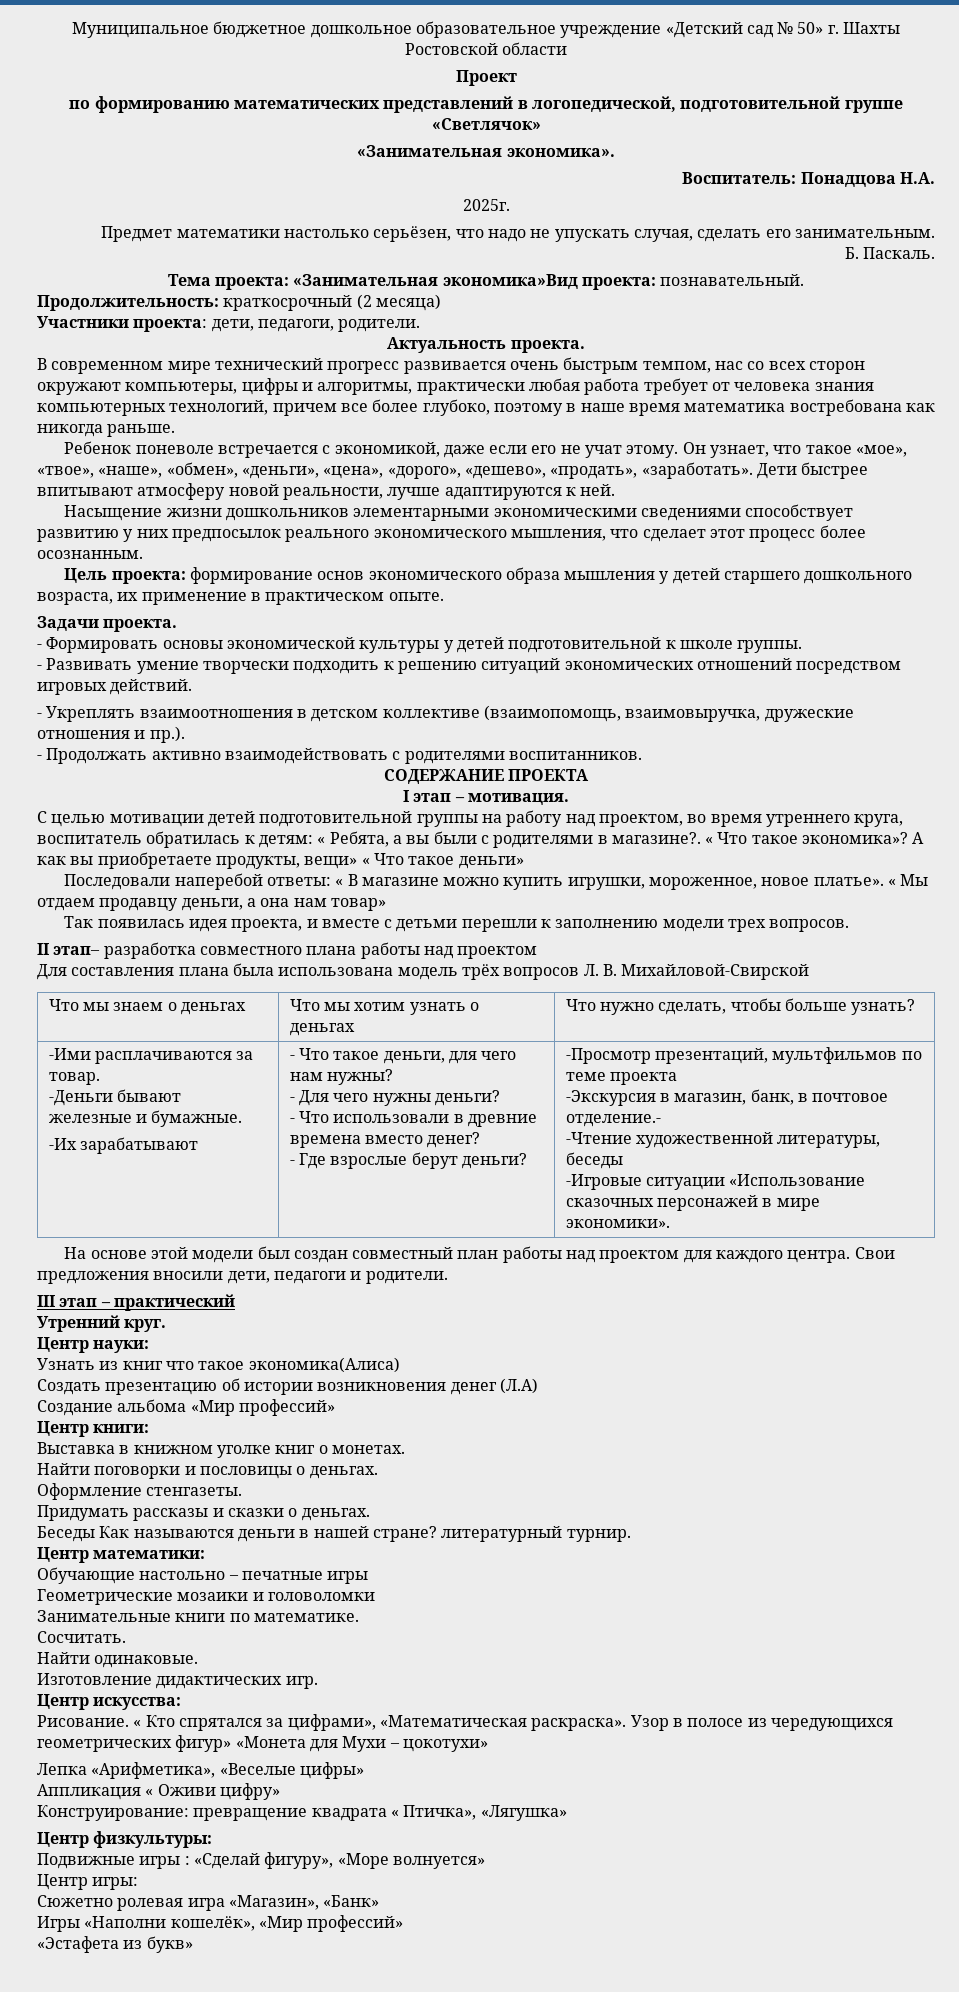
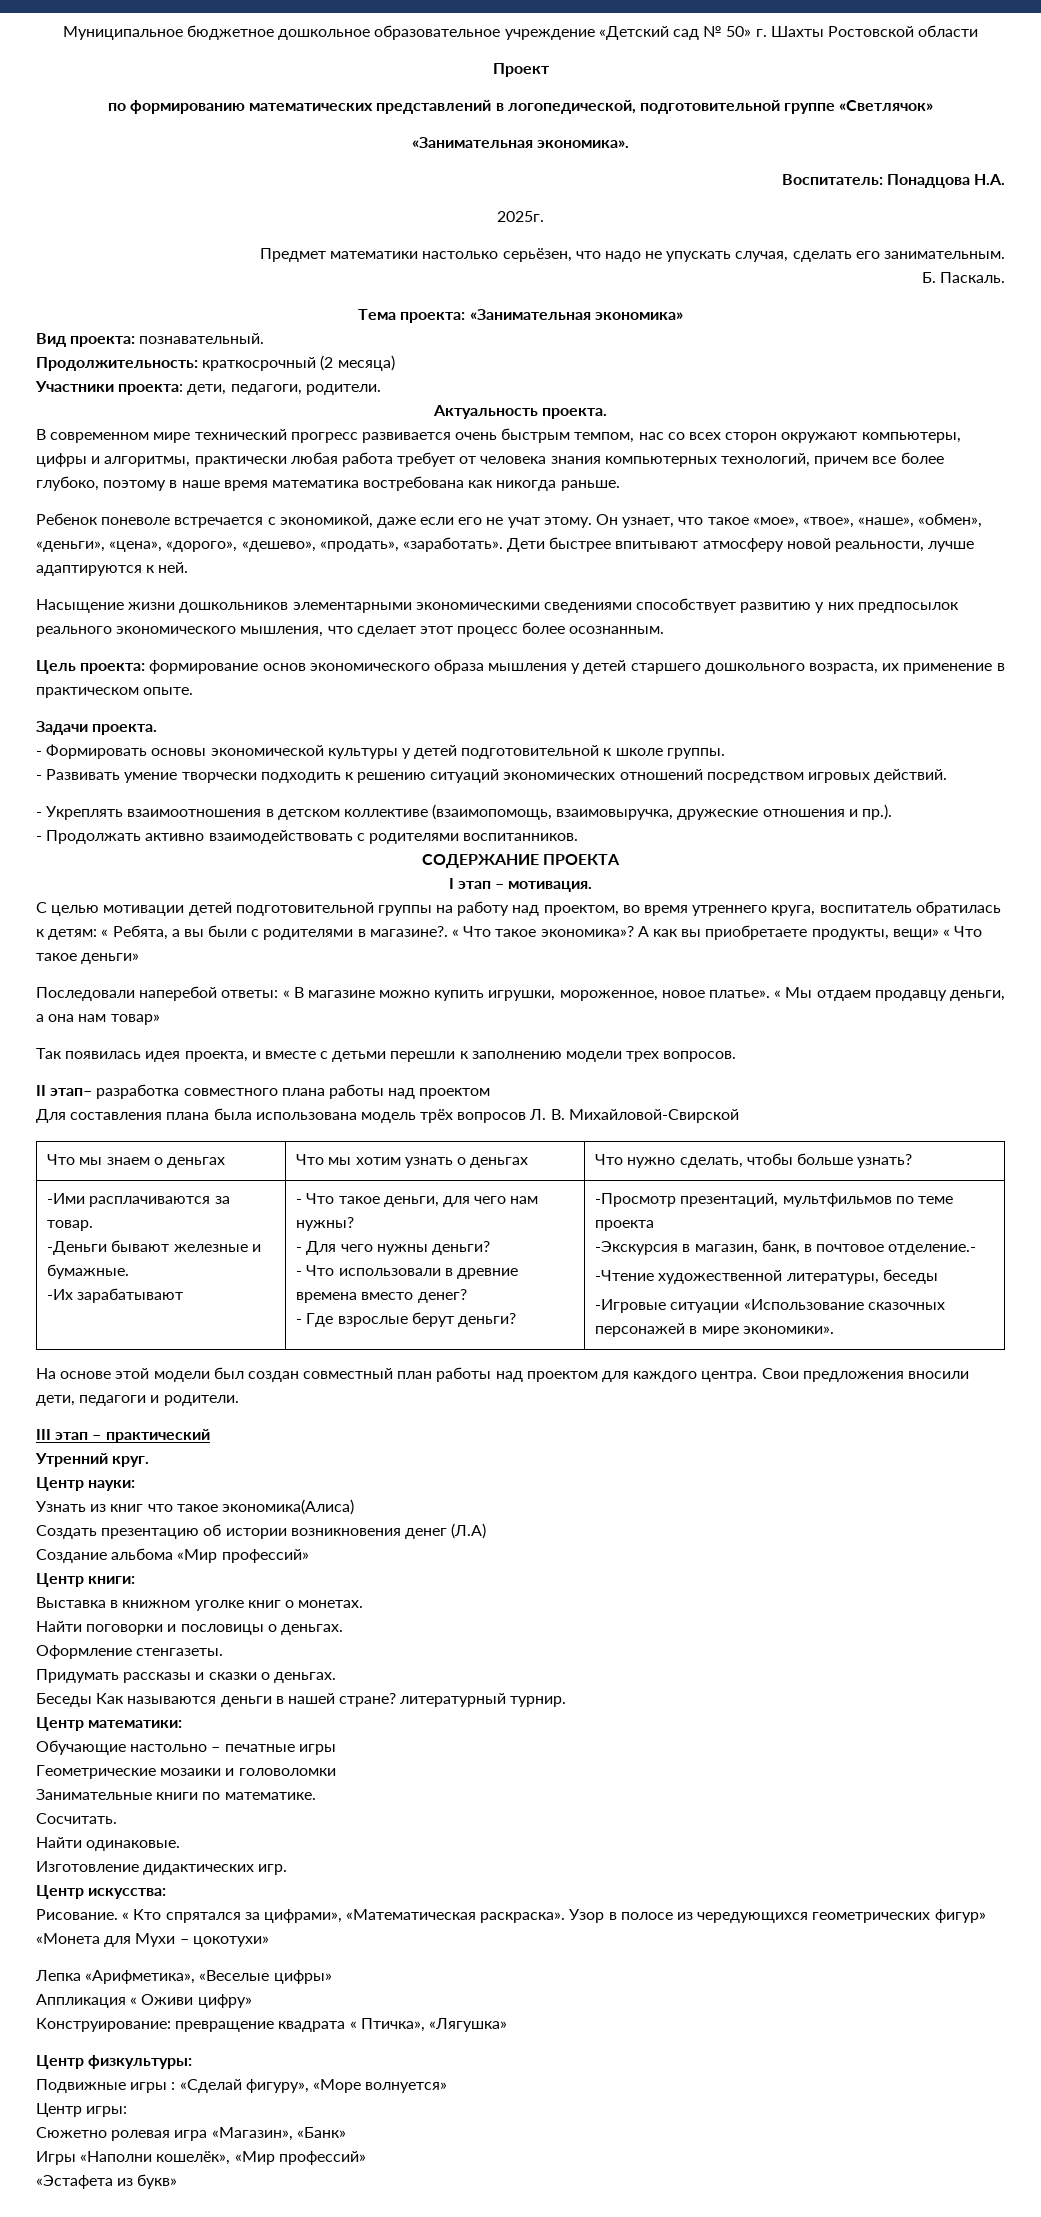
[442,274,578,289] экономика»Вид -> [594,312,683,320] [36,333,66,347] экономика» // Вид

